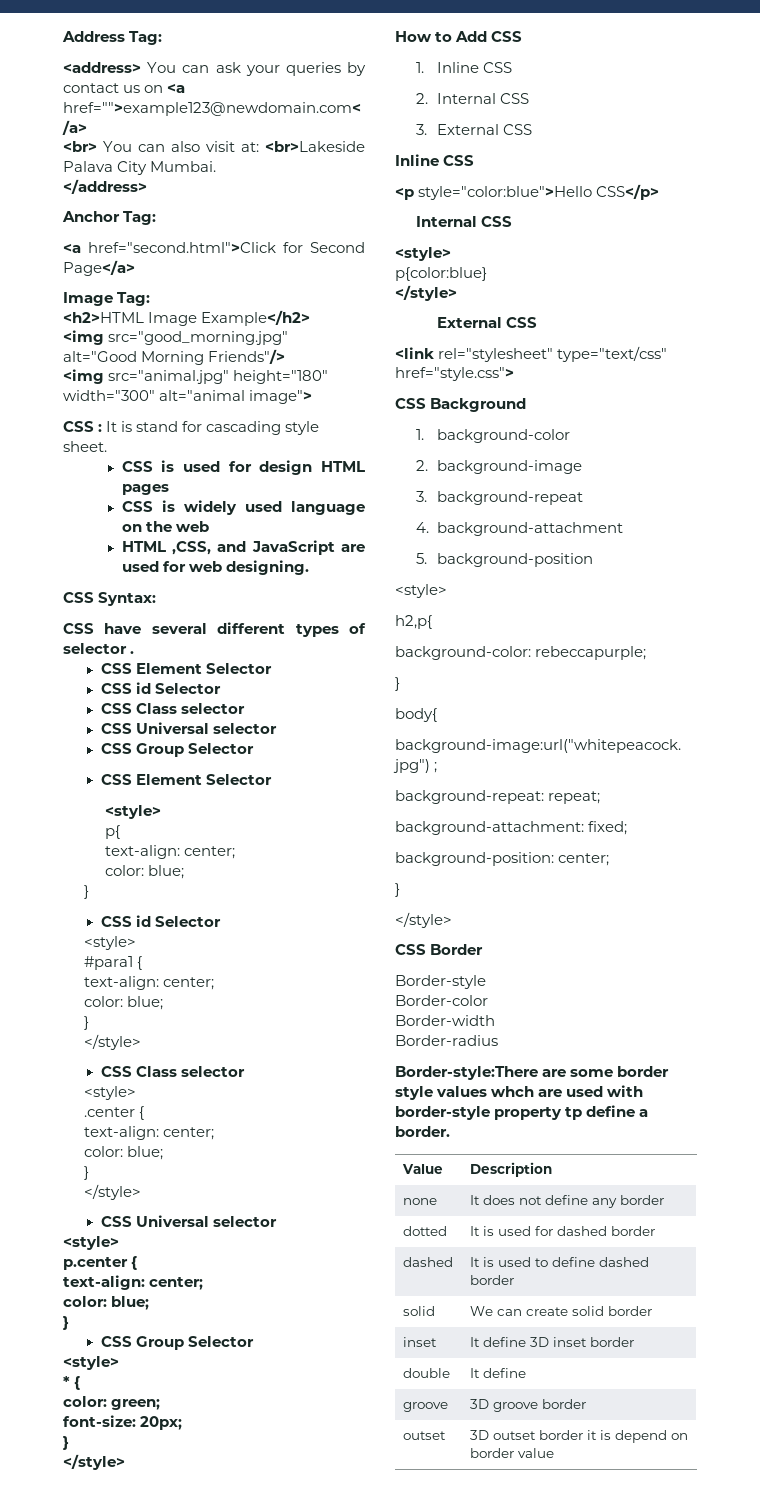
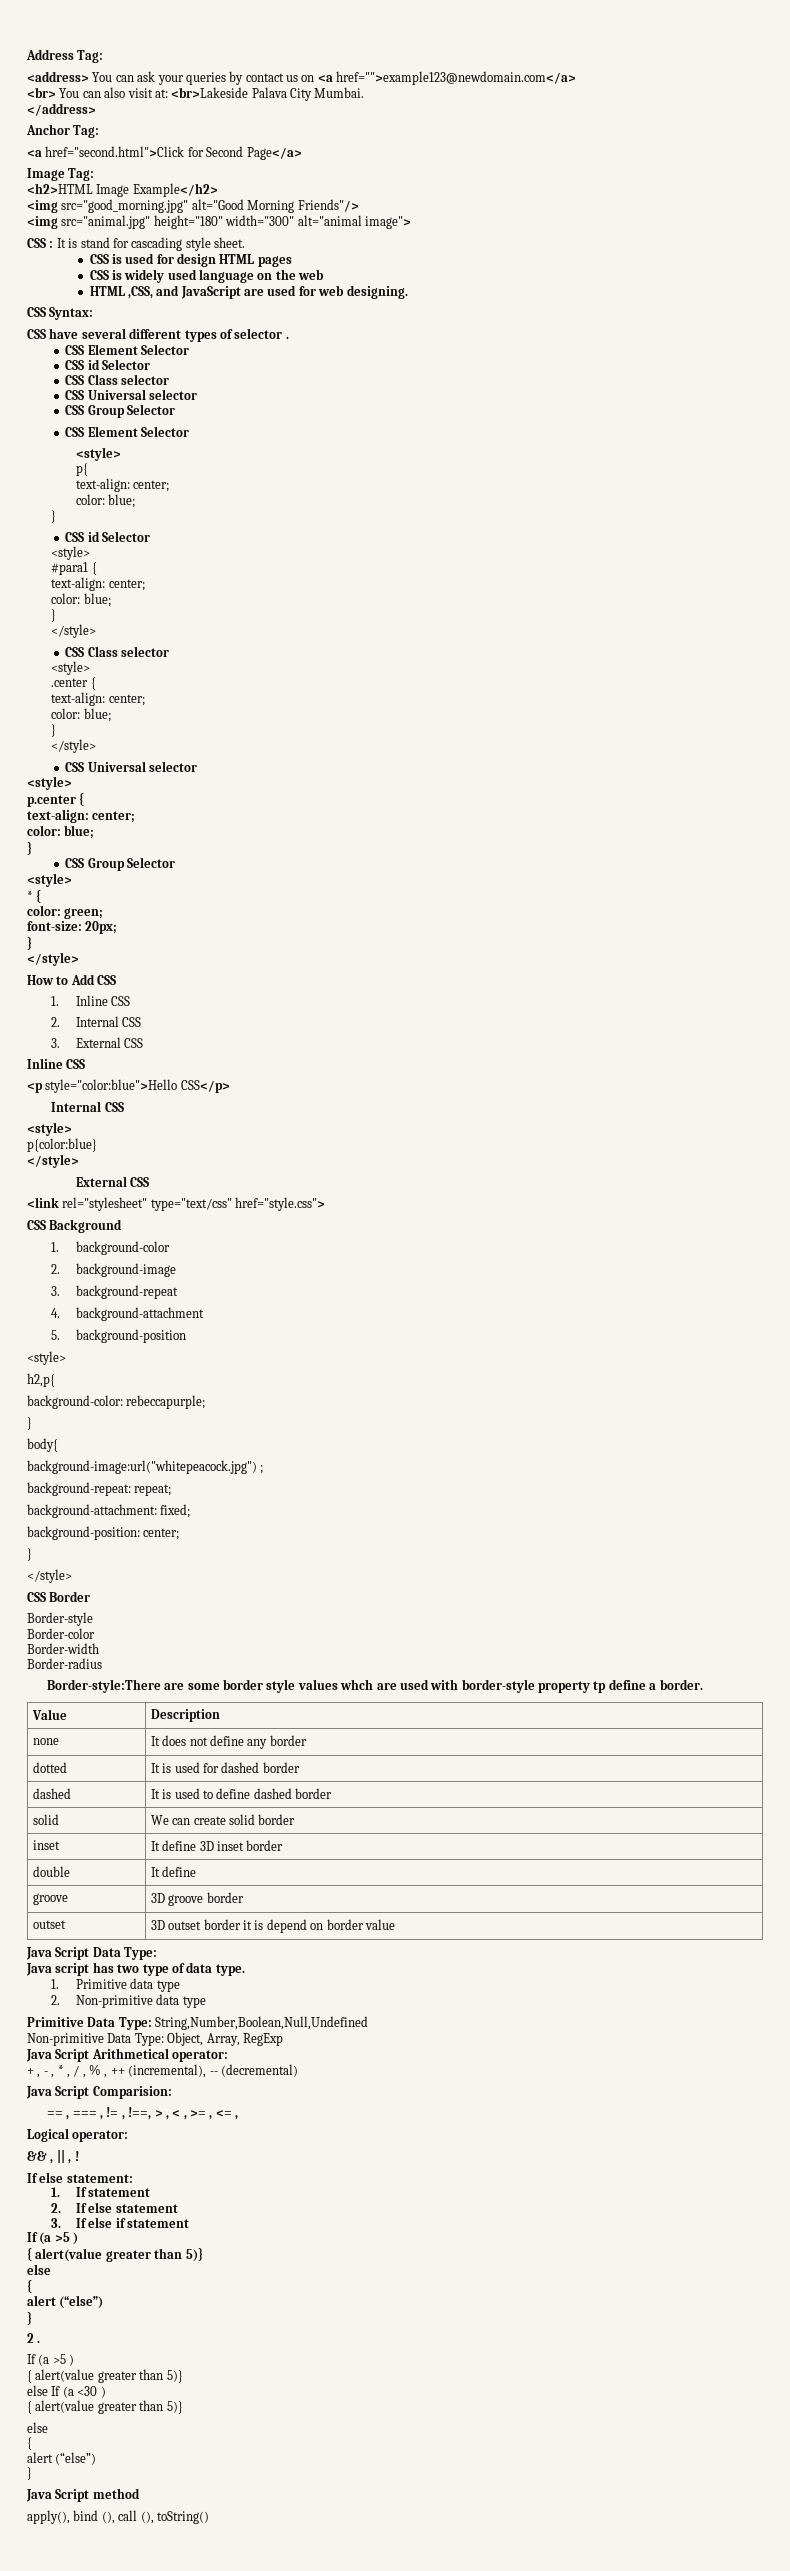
(555, 1453) none -> [26,1947,158,1960] [26,1962,245,1976] [51,1978,180,1992] [51,1994,206,2008] [27,2016,369,2030] [27,2032,283,2046] [26,2048,229,2062] [27,2064,298,2078] [26,2086,172,2099] [46,2107,239,2120] [27,2128,129,2142] [27,2150,79,2164] [27,2172,133,2183] [51,2187,151,2197] [51,2202,178,2213] [51,2217,189,2228] [27,2232,79,2245] [27,2247,203,2262] [27,2264,51,2275] [27,2279,32,2293] [27,2295,104,2309] [27,2311,32,2325] [27,2333,41,2343] [27,2354,75,2366] [27,2369,183,2383] [27,2385,106,2398] [27,2400,183,2414] [27,2422,48,2433] [27,2437,32,2450] [27,2452,97,2465] [27,2467,32,2480] [26,2488,140,2502] [27,2510,209,2524] // Java Script Data Type: // Java script has two type of data type. // 1. Primitive data type // 2. Non-primitive data type // Primitive Data Type: String,Number,Boolean,Null,Undefined // Non-primitive Data Type: Object, Array, RegExp // Java Script Arithmetical operator: // + , - , * , / , % , ++ (incremental), -- (decremental) // Java Script Comparision: // == , === , != , !==, > , < , >= , <= , // Logical operator: // && , || , ! // If else statement: // 1. If statement // 2. If else statement // 3. If else if statement // If (a >5 ) // { alert(value greater than 5)} // else // { // alert (“else”) // } // 2 . // If (a >5 ) // { alert(value greater than 5)} // else If (a <30 ) // { alert(value greater than 5)} // else // { // alert (“else”) // } // Java Script method // apply(), bind (), call (), toString()

